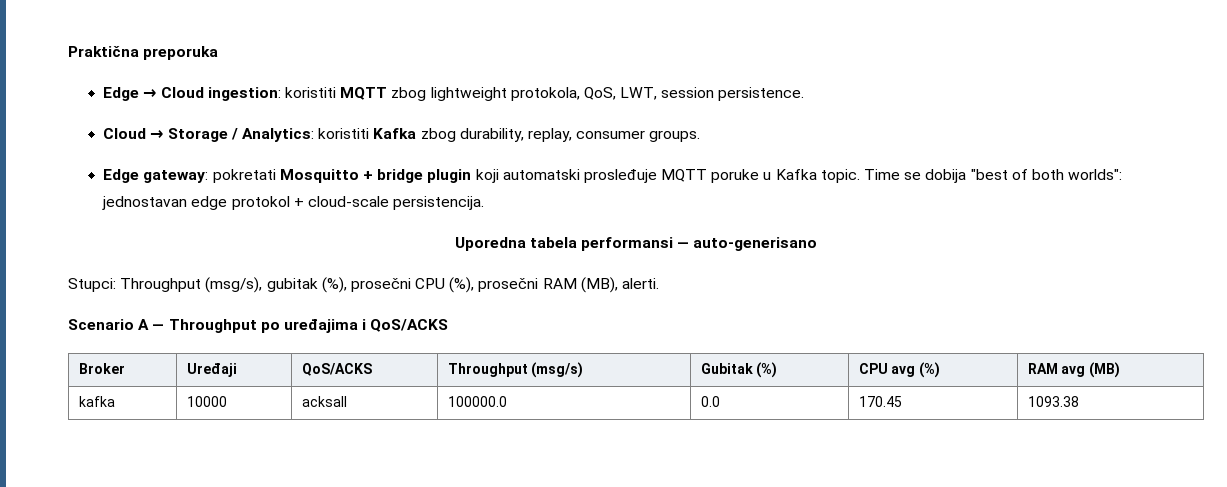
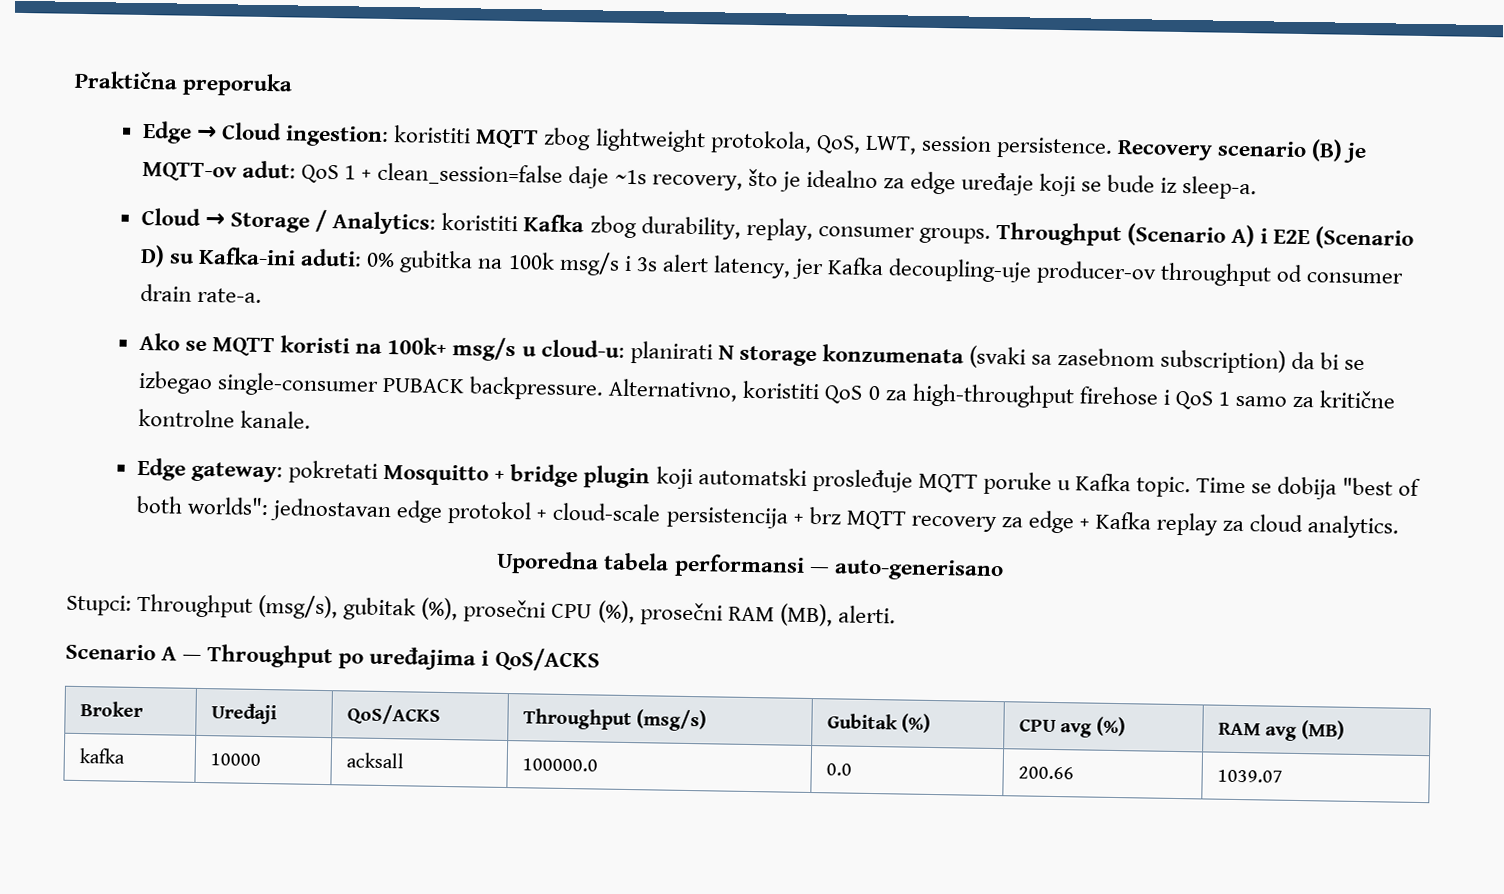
(805, 94) none -> [1117,139,1368,164] [142,160,1258,200] Recovery scenario (B) je MQTT-ov adut: QoS 1 + clean_session=false daje ~1s recovery, što je idealno za edge uređaje koji se bude iz sleep-a.
(701, 136) none -> [995,221,1415,250] [140,244,1404,287] [140,283,263,303] [139,332,1366,374] [138,370,1396,410] [138,408,312,429] Throughput (Scenario A) i E2E (Scenario D) su Kafka-ini aduti: 0% gubitka na 100k msg/s i 3s alert latency, jer Kafka decoupling-uje producer-ov throughput od consumer drain rate-a. // Ako se MQTT koristi na 100k+ msg/s u cloud-u: planirati N storage konzumenata (svaki sa zasebnom subscription) da bi se izbegao single-consumer PUBACK backpressure. Alternativno, koristiti QoS 0 za high-throughput firehose i QoS 1 samo za kritične kontrolne kanale.
[393,196,485,210] persistencija. -> [665,506,1400,539] persistencija + brz MQTT recovery za edge + Kafka replay za cloud analytics.
[858,396,902,407] [1027,396,1079,407] 170.45 | 1093.38 -> [1017,766,1074,780] [1216,769,1283,783] 200.66 | 1039.07

